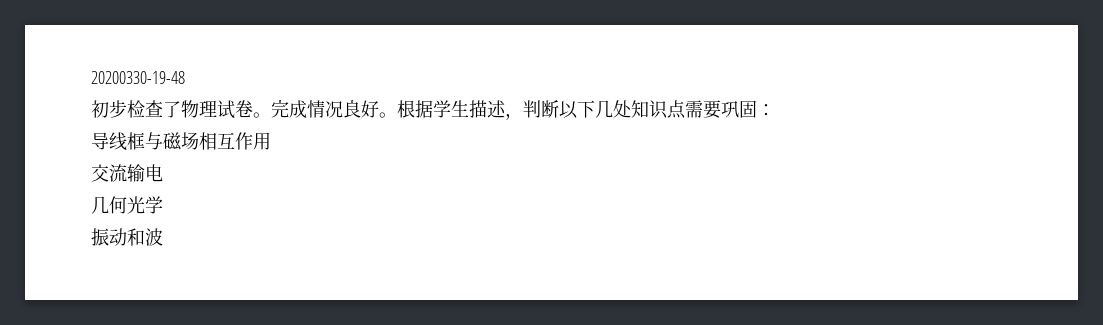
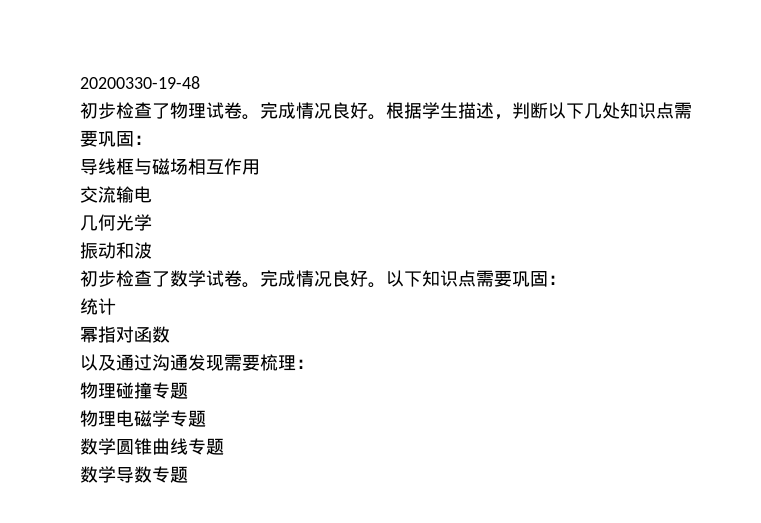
(163, 237) none -> [80,270,566,288] [80,298,116,315] [80,326,170,343] [80,354,314,371] [80,382,188,399] [80,410,206,427] [80,438,224,455] [80,466,188,483] // 初步检查了数学试卷。完成情况良好。以下知识点需要巩固： // 统计 // 幂指对函数 // 以及通过沟通发现需要梳理： // 物理碰撞专题 // 物理电磁学专题 // 数学圆锥曲线专题 // 数学导数专题

